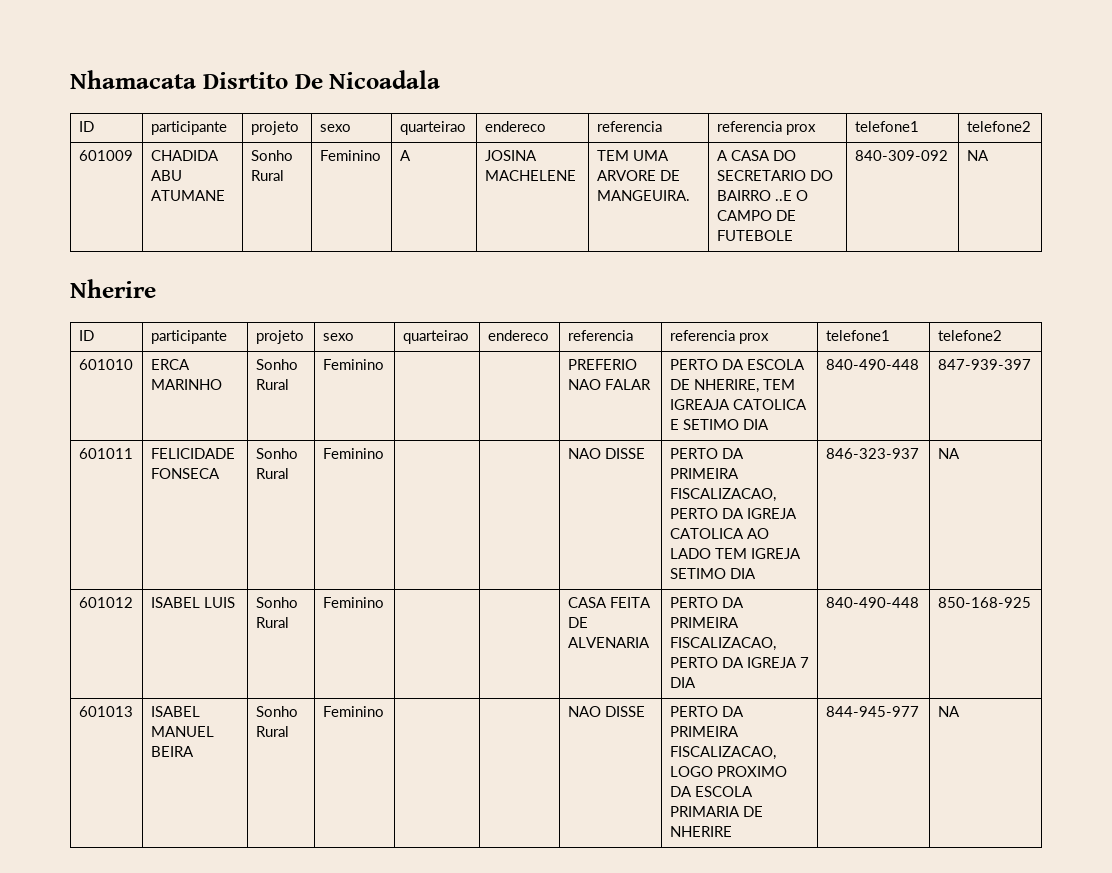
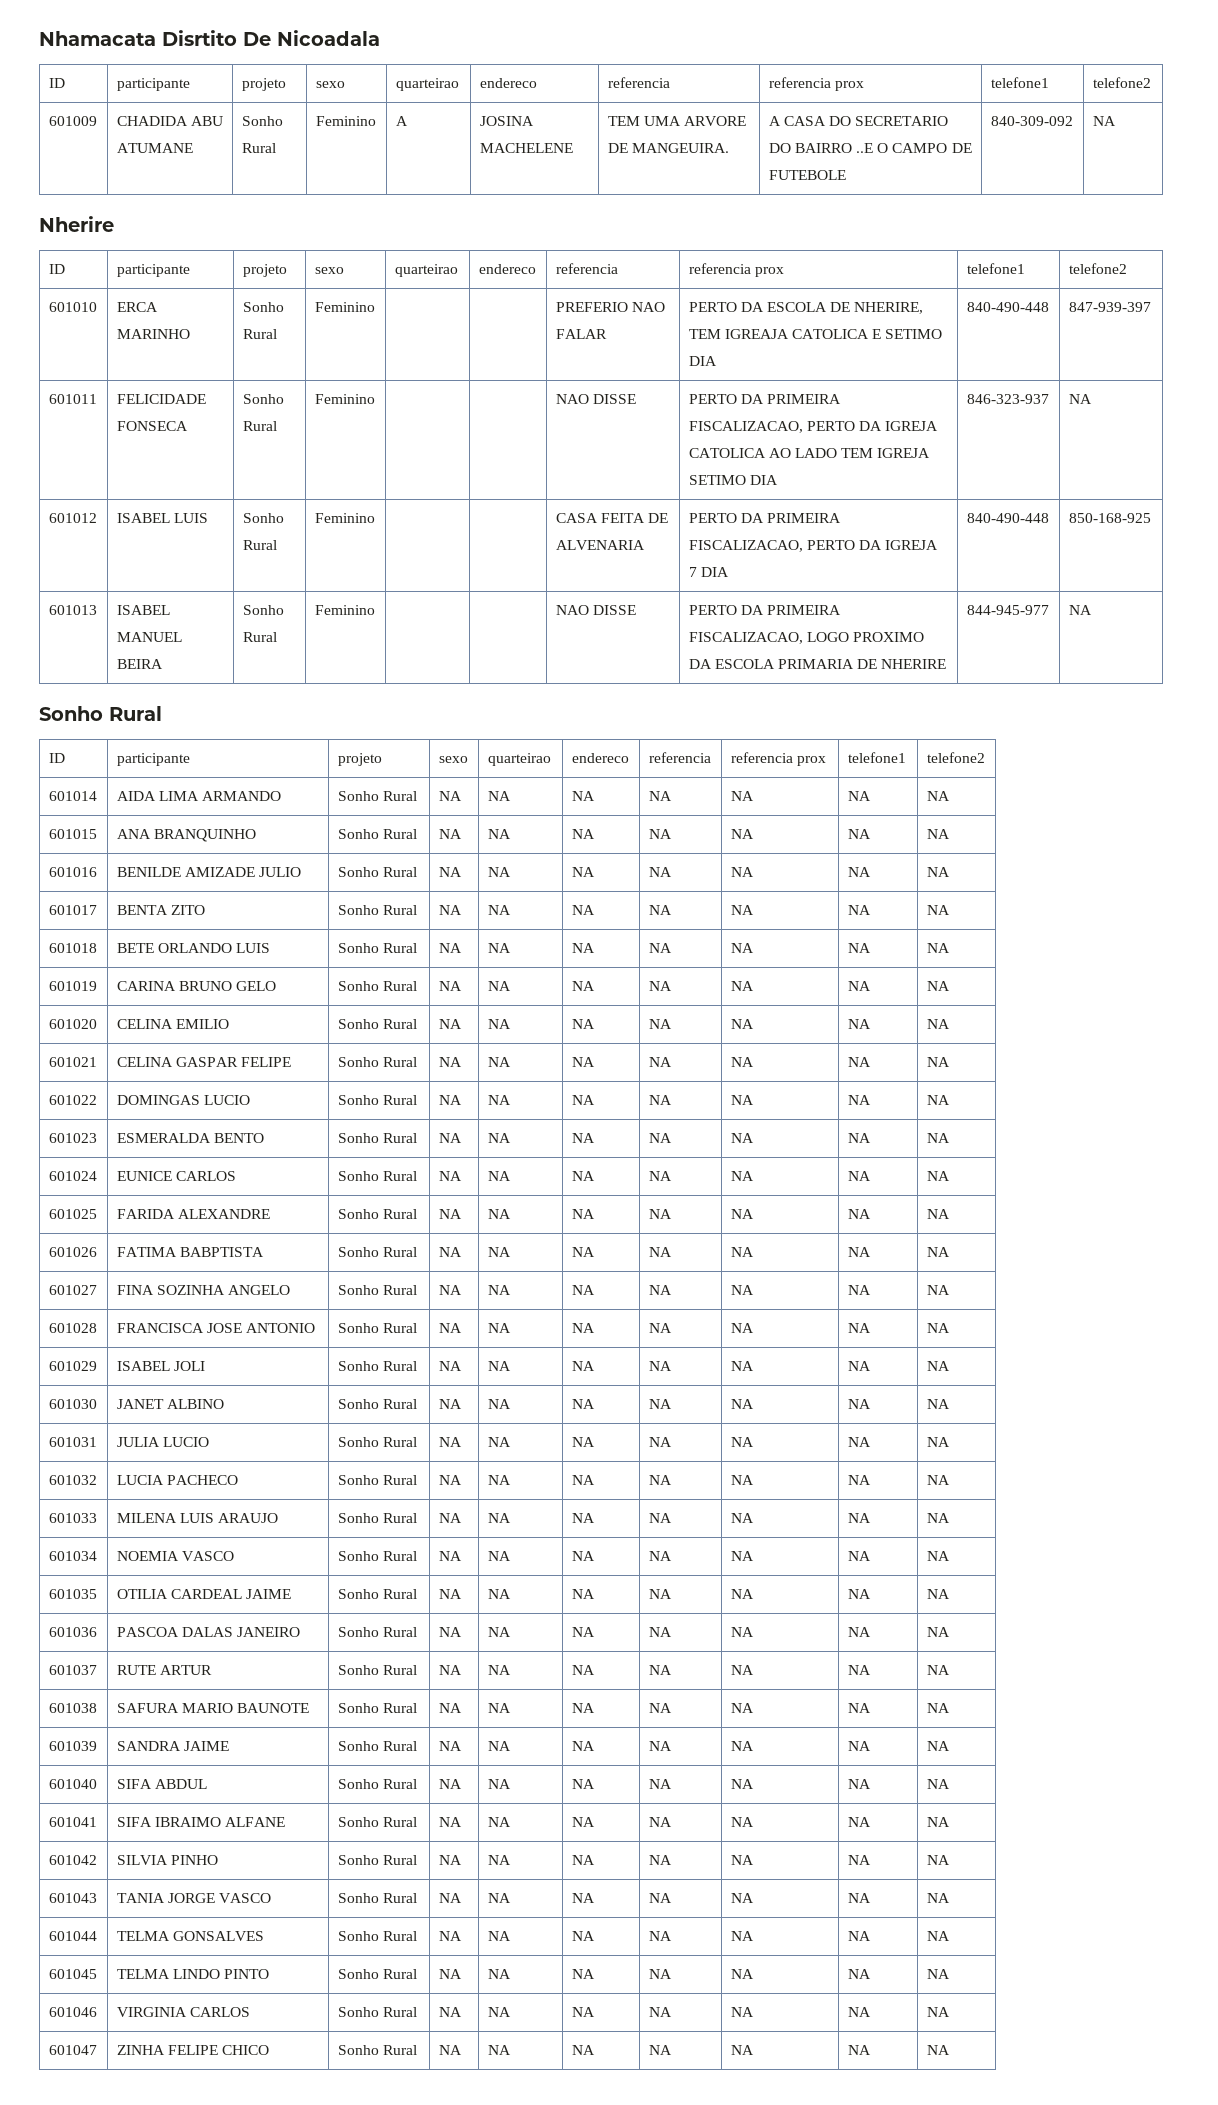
(960, 711) none -> [39,706,162,721] [48,753,65,763] [116,753,190,766] [337,753,382,766] [438,756,468,763] [487,753,551,766] [571,753,629,763] [648,752,711,763] [730,752,826,766] [847,752,906,763] [926,752,985,763] [48,791,97,801] [116,791,282,801] [337,791,417,801] [438,791,462,801] [487,791,511,801] [571,791,595,801] [648,791,672,801] [730,791,754,801] [847,791,871,801] [926,791,950,801] [48,829,97,839] [116,829,256,842] [337,829,417,839] [438,829,462,839] [487,829,511,839] [571,829,595,839] [648,829,672,839] [730,829,754,839] [847,829,871,839] [926,829,950,839] [48,867,97,877] [116,867,302,877] [337,867,417,877] [438,867,462,877] [487,867,511,877] [571,867,595,877] [648,867,672,877] [730,867,754,877] [847,867,871,877] [926,867,950,877] [48,905,97,915] [116,905,205,915] [337,905,417,915] [438,905,462,915] [487,905,511,915] [571,905,595,915] [648,905,672,915] [730,905,754,915] [847,905,871,915] [926,905,950,915] [48,943,97,953] [116,943,271,953] [337,943,417,953] [438,943,462,953] [487,943,511,953] [571,943,595,953] [648,943,672,953] [730,943,754,953] [847,943,871,953] [926,943,950,953] [48,981,97,991] [116,981,277,991] [337,981,417,991] [438,981,462,991] [487,981,511,991] [571,981,595,991] [648,981,672,991] [730,981,754,991] [847,981,871,991] [926,981,950,991] [48,1019,97,1029] [116,1019,229,1029] [337,1019,417,1029] [438,1019,462,1029] [487,1019,511,1029] [571,1019,595,1029] [648,1019,672,1029] [730,1019,754,1029] [847,1019,871,1029] [926,1019,950,1029] [48,1057,97,1067] [116,1057,292,1067] [337,1057,417,1067] [438,1057,462,1067] [487,1057,511,1067] [571,1057,595,1067] [648,1057,672,1067] [730,1057,754,1067] [847,1057,871,1067] [926,1057,950,1067] [48,1095,97,1105] [116,1095,250,1105] [337,1095,417,1105] [438,1095,462,1105] [487,1095,511,1105] [571,1095,595,1105] [648,1095,672,1105] [730,1095,754,1105] [847,1095,871,1105] [926,1095,950,1105] [48,1133,97,1143] [116,1133,264,1143] [337,1133,417,1143] [438,1133,462,1143] [487,1133,511,1143] [571,1133,595,1143] [648,1133,672,1143] [730,1133,754,1143] [847,1133,871,1143] [926,1133,950,1143] [48,1171,97,1181] [116,1171,236,1181] [337,1171,417,1181] [438,1171,462,1181] [487,1171,511,1181] [571,1171,595,1181] [648,1171,672,1181] [730,1171,754,1181] [847,1171,871,1181] [926,1171,950,1181] [48,1209,97,1219] [116,1209,270,1219] [337,1209,417,1219] [438,1209,462,1219] [487,1209,511,1219] [571,1209,595,1219] [648,1209,672,1219] [730,1209,754,1219] [847,1209,871,1219] [926,1209,950,1219] [48,1247,97,1257] [116,1247,264,1257] [337,1247,417,1257] [438,1247,462,1257] [487,1247,511,1257] [571,1247,595,1257] [648,1247,672,1257] [730,1247,754,1257] [847,1247,871,1257] [926,1247,950,1257] [48,1285,97,1295] [116,1285,291,1295] [337,1285,417,1295] [438,1285,462,1295] [487,1285,511,1295] [571,1285,595,1295] [648,1285,672,1295] [730,1285,754,1295] [847,1285,871,1295] [926,1285,950,1295] [48,1323,97,1333] [116,1323,316,1333] [337,1323,417,1333] [438,1323,462,1333] [487,1323,511,1333] [571,1323,595,1333] [648,1323,672,1333] [730,1323,754,1333] [847,1323,871,1333] [926,1323,950,1333] [48,1361,97,1371] [116,1361,205,1371] [337,1361,417,1371] [438,1361,462,1371] [487,1361,511,1371] [571,1361,595,1371] [648,1361,672,1371] [730,1361,754,1371] [847,1361,871,1371] [926,1361,950,1371] [48,1399,97,1409] [116,1399,224,1409] [337,1399,417,1409] [438,1399,462,1409] [487,1399,511,1409] [571,1399,595,1409] [648,1399,672,1409] [730,1399,754,1409] [847,1399,871,1409] [926,1399,950,1409] [48,1437,97,1447] [116,1437,209,1447] [337,1437,417,1447] [438,1437,462,1447] [487,1437,511,1447] [571,1437,595,1447] [648,1437,672,1447] [730,1437,754,1447] [847,1437,871,1447] [926,1437,950,1447] [48,1475,97,1485] [116,1475,238,1485] [337,1475,417,1485] [438,1475,462,1485] [487,1475,511,1485] [571,1475,595,1485] [648,1475,672,1485] [730,1475,754,1485] [847,1475,871,1485] [926,1475,950,1485] [48,1513,97,1523] [116,1513,279,1523] [337,1513,417,1523] [438,1513,462,1523] [487,1513,511,1523] [571,1513,595,1523] [648,1513,672,1523] [730,1513,754,1523] [847,1513,871,1523] [926,1513,950,1523] [48,1551,97,1561] [116,1551,234,1561] [337,1551,417,1561] [438,1551,462,1561] [487,1551,511,1561] [571,1551,595,1561] [648,1551,672,1561] [730,1551,754,1561] [847,1551,871,1561] [926,1551,950,1561] [48,1589,97,1599] [116,1589,292,1599] [337,1589,417,1599] [438,1589,462,1599] [487,1589,511,1599] [571,1589,595,1599] [648,1589,672,1599] [730,1589,754,1599] [847,1589,871,1599] [926,1589,950,1599] [48,1627,97,1637] [116,1627,301,1637] [337,1627,417,1637] [438,1627,462,1637] [487,1627,511,1637] [571,1627,595,1637] [648,1627,672,1637] [730,1627,754,1637] [847,1627,871,1637] [926,1627,950,1637] [48,1665,97,1675] [116,1665,212,1675] [337,1665,417,1675] [438,1665,462,1675] [487,1665,511,1675] [571,1665,595,1675] [648,1665,672,1675] [730,1665,754,1675] [847,1665,871,1675] [926,1665,950,1675] [48,1703,97,1713] [116,1703,310,1713] [337,1703,417,1713] [438,1703,462,1713] [487,1703,511,1713] [571,1703,595,1713] [648,1703,672,1713] [730,1703,754,1713] [847,1703,871,1713] [926,1703,950,1713] [48,1741,97,1751] [116,1741,229,1751] [337,1741,417,1751] [438,1741,462,1751] [487,1741,511,1751] [571,1741,595,1751] [648,1741,672,1751] [730,1741,754,1751] [847,1741,871,1751] [926,1741,950,1751] [48,1779,97,1789] [116,1779,207,1789] [337,1779,417,1789] [438,1779,462,1789] [487,1779,511,1789] [571,1779,595,1789] [648,1779,672,1789] [730,1779,754,1789] [847,1779,871,1789] [926,1779,950,1789] [48,1817,97,1827] [116,1817,286,1827] [337,1817,417,1827] [438,1817,462,1827] [487,1817,511,1827] [571,1817,595,1827] [648,1817,672,1827] [730,1817,754,1827] [847,1817,871,1827] [926,1817,950,1827] [48,1855,97,1865] [116,1855,218,1865] [337,1855,417,1865] [438,1855,462,1865] [487,1855,511,1865] [571,1855,595,1865] [648,1855,672,1865] [730,1855,754,1865] [847,1855,871,1865] [926,1855,950,1865] [48,1893,97,1903] [116,1893,272,1903] [337,1893,417,1903] [438,1893,462,1903] [487,1893,511,1903] [571,1893,595,1903] [648,1893,672,1903] [730,1893,754,1903] [847,1893,871,1903] [926,1893,950,1903] [48,1931,97,1941] [116,1931,264,1941] [337,1931,417,1941] [438,1931,462,1941] [487,1931,511,1941] [571,1931,595,1941] [648,1931,672,1941] [730,1931,754,1941] [847,1931,871,1941] [926,1931,950,1941] [48,1969,97,1979] [116,1969,270,1979] [337,1969,417,1979] [438,1969,462,1979] [487,1969,511,1979] [571,1969,595,1979] [648,1969,672,1979] [730,1969,754,1979] [847,1969,871,1979] [926,1969,950,1979] [48,2007,97,2017] [116,2007,250,2017] [337,2007,417,2017] [438,2007,462,2017] [487,2007,511,2017] [571,2007,595,2017] [648,2007,672,2017] [730,2007,754,2017] [847,2007,871,2017] [926,2007,950,2017] [48,2045,97,2055] [116,2045,270,2055] [337,2045,417,2055] [438,2045,462,2055] [487,2045,511,2055] [571,2045,595,2055] [648,2045,672,2055] [730,2045,754,2055] [847,2045,871,2055] [926,2045,950,2055] // Sonho Rural // ID | participante | projeto | sexo | quarteirao | endereco | referencia | referencia prox | telefone1 | telefone2 // 601014 | AIDA LIMA ARMANDO | Sonho Rural | NA | NA | NA | NA | NA | NA | NA // 601015 | ANA BRANQUINHO | Sonho Rural | NA | NA | NA | NA | NA | NA | NA // 601016 | BENILDE AMIZADE JULIO | Sonho Rural | NA | NA | NA | NA | NA | NA | NA // 601017 | BENTA ZITO | Sonho Rural | NA | NA | NA | NA | NA | NA | NA // 601018 | BETE ORLANDO LUIS | Sonho Rural | NA | NA | NA | NA | NA | NA | NA // 601019 | CARINA BRUNO GELO | Sonho Rural | NA | NA | NA | NA | NA | NA | NA // 601020 | CELINA EMILIO | Sonho Rural | NA | NA | NA | NA | NA | NA | NA // 601021 | CELINA GASPAR FELIPE | Sonho Rural | NA | NA | NA | NA | NA | NA | NA // 601022 | DOMINGAS LUCIO | Sonho Rural | NA | NA | NA | NA | NA | NA | NA // 601023 | ESMERALDA BENTO | Sonho Rural | NA | NA | NA | NA | NA | NA | NA // 601024 | EUNICE CARLOS | Sonho Rural | NA | NA | NA | NA | NA | NA | NA // 601025 | FARIDA ALEXANDRE | Sonho Rural | NA | NA | NA | NA | NA | NA | NA // 601026 | FATIMA BABPTISTA | Sonho Rural | NA | NA | NA | NA | NA | NA | NA // 601027 | FINA SOZINHA ANGELO | Sonho Rural | NA | NA | NA | NA | NA | NA | NA // 601028 | FRANCISCA JOSE ANTONIO | Sonho Rural | NA | NA | NA | NA | NA | NA | NA // 601029 | ISABEL JOLI | Sonho Rural | NA | NA | NA | NA | NA | NA | NA // 601030 | JANET ALBINO | Sonho Rural | NA | NA | NA | NA | NA | NA | NA // 601031 | JULIA LUCIO | Sonho Rural | NA | NA | NA | NA | NA | NA | NA // 601032 | LUCIA PACHECO | Sonho Rural | NA | NA | NA | NA | NA | NA | NA // 601033 | MILENA LUIS ARAUJO | Sonho Rural | NA | NA | NA | NA | NA | NA | NA // 601034 | NOEMIA VASCO | Sonho Rural | NA | NA | NA | NA | NA | NA | NA // 601035 | OTILIA CARDEAL JAIME | Sonho Rural | NA | NA | NA | NA | NA | NA | NA // 601036 | PASCOA DALAS JANEIRO | Sonho Rural | NA | NA | NA | NA | NA | NA | NA // 601037 | RUTE ARTUR | Sonho Rural | NA | NA | NA | NA | NA | NA | NA // 601038 | SAFURA MARIO BAUNOTE | Sonho Rural | NA | NA | NA | NA | NA | NA | NA // 601039 | SANDRA JAIME | Sonho Rural | NA | NA | NA | NA | NA | NA | NA // 601040 | SIFA ABDUL | Sonho Rural | NA | NA | NA | NA | NA | NA | NA // 601041 | SIFA IBRAIMO ALFANE | Sonho Rural | NA | NA | NA | NA | NA | NA | NA // 601042 | SILVIA PINHO | Sonho Rural | NA | NA | NA | NA | NA | NA | NA // 601043 | TANIA JORGE VASCO | Sonho Rural | NA | NA | NA | NA | NA | NA | NA // 601044 | TELMA GONSALVES | Sonho Rural | NA | NA | NA | NA | NA | NA | NA // 601045 | TELMA LINDO PINTO | Sonho Rural | NA | NA | NA | NA | NA | NA | NA // 601046 | VIRGINIA CARLOS | Sonho Rural | NA | NA | NA | NA | NA | NA | NA // 601047 | ZINHA FELIPE CHICO | Sonho Rural | NA | NA | NA | NA | NA | NA | NA

